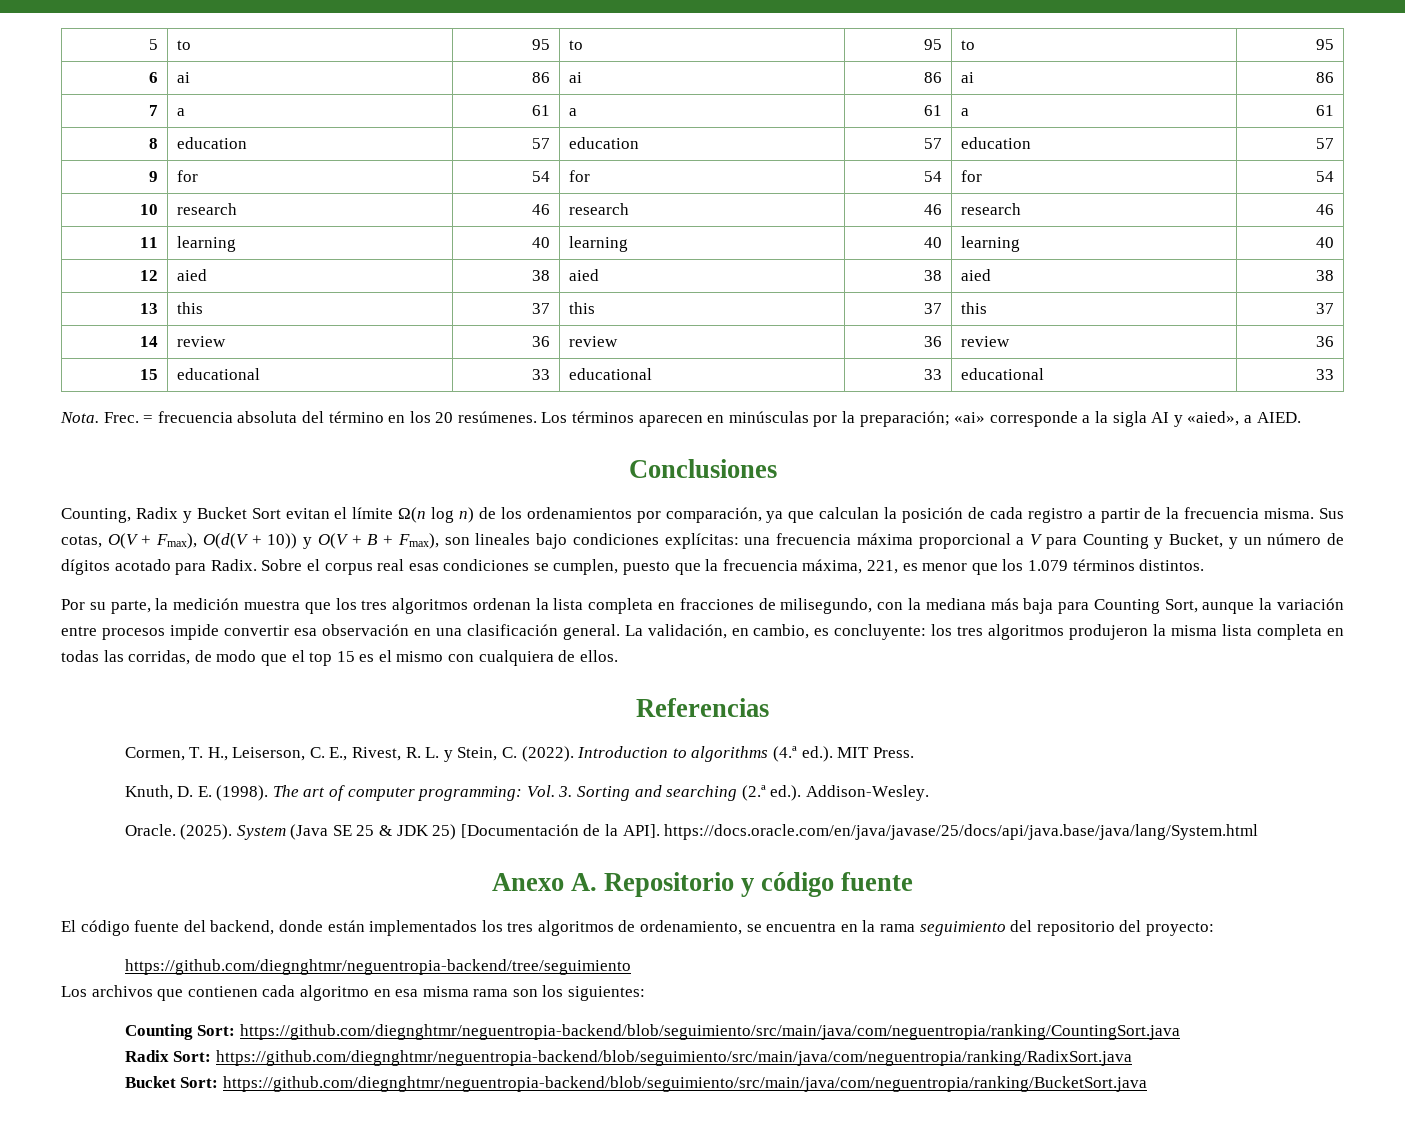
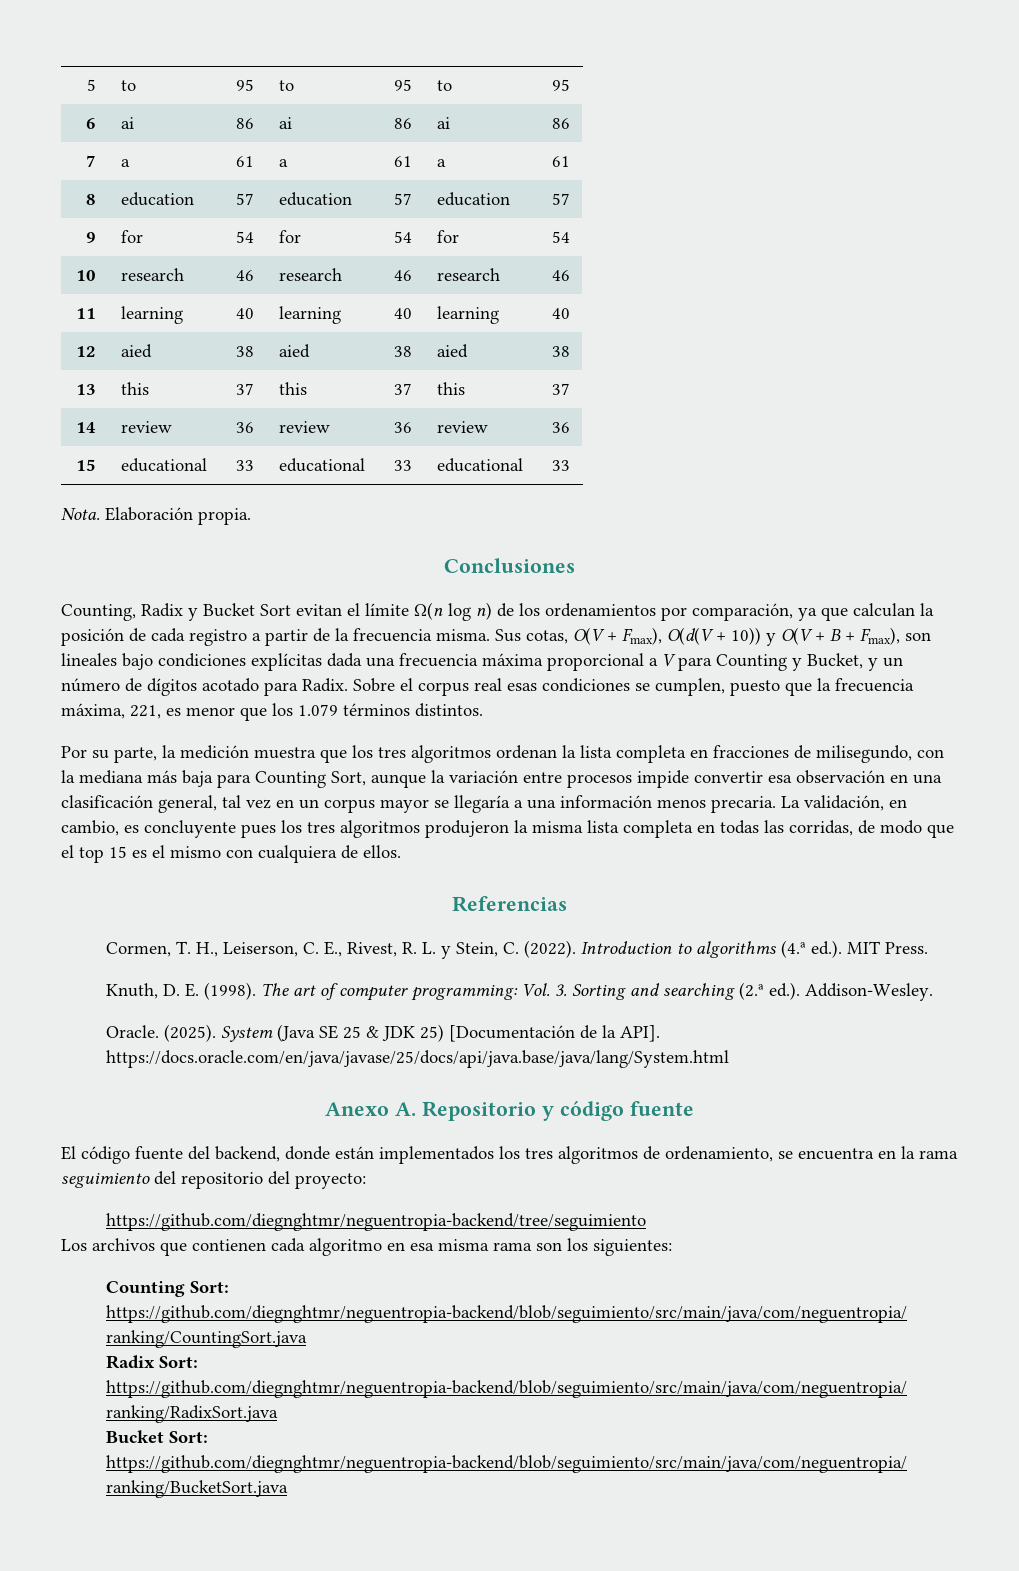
[103,411,1301,427] Frec. = frecuencia absoluta del término en los 20 resúmenes. Los términos aparecen en minúsculas por la preparación; «ai» corresponde a la sigla AI y «aied», a AIED. -> [105,507,251,525] Elaboración propia.
[664,533,739,549] explícitas: -> [251,653,362,671] explícitas dada
[562,624,620,640] general. -> [158,795,776,813] general, tal vez en un corpus mayor se llegaría a una información menos precaria.
[834,624,927,640] concluyente: -> [144,820,276,838] concluyente pues

